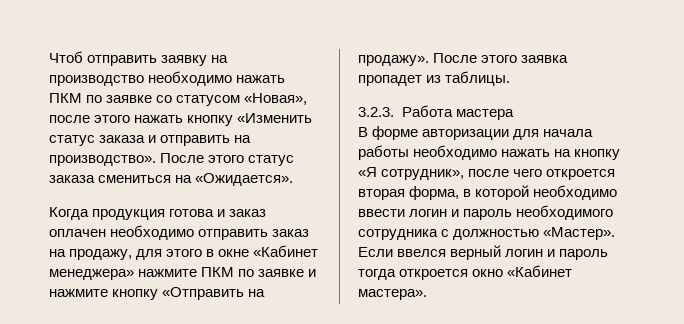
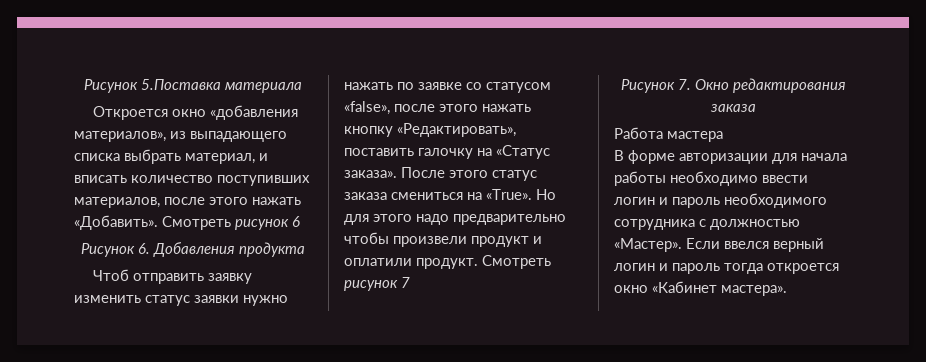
[49,51,229,66] [49,71,286,86] [49,93,82,103] Чтоб отправить заявку на производство необходимо нажать ПКМ -> [84,79,302,93] [93,105,299,120] [74,131,287,142] [74,149,268,164] [74,175,310,186] [74,197,301,208] [74,215,300,230] [81,242,305,257] [93,269,253,284] [74,295,288,306] [344,82,393,90] Рисунок 5.Поставка материала // Откроется окно «добавления материалов», из выпадающего списка выбрать материал, и вписать количество поступивших материалов, после этого нажать «Добавить». Смотреть рисунок 6 // Рисунок 6. Добавления продукта // Чтоб отправить заявку изменить статус заявки нужно нажать
[244,93,308,105] «Новая», -> [344,101,390,115] «false»,
[237,113,313,123] [49,135,252,146] [49,155,156,166] «Изменить статус заказа и отправить на производство». -> [397,123,516,137] [344,145,550,159] [344,170,397,178] «Редактировать», поставить галочку на «Статус заказа».
[195,173,294,186] [49,207,267,220] [49,225,310,240] [49,245,319,260] [49,267,317,280] [49,287,266,300] [358,53,569,66] [358,71,511,86] [358,107,394,117] «Ожидается». // Когда продукция готова и заказ оплачен необходимо отправить заказ на продажу, для этого в окне «Кабинет менеджера» нажмите ПКМ по заявке и нажмите кнопку «Отправить на продажу». После этого заявка пропадет из таблицы. // 3.2.3. -> [486,189,556,200] [344,214,566,225] [344,232,542,247] [344,255,551,269] [344,277,410,291] [620,78,846,93] [709,104,756,112] «True». Но для этого надо предварительно чтобы произвели продукт и оплатили продукт. Смотреть рисунок 7 // Рисунок 7. Окно редактирования заказа //
[501,149,621,160] [358,167,616,180] [358,185,618,200] нажать на кнопку «Я сотрудник», после чего откроется вторая форма, в которой необходимо -> (758, 178) none

